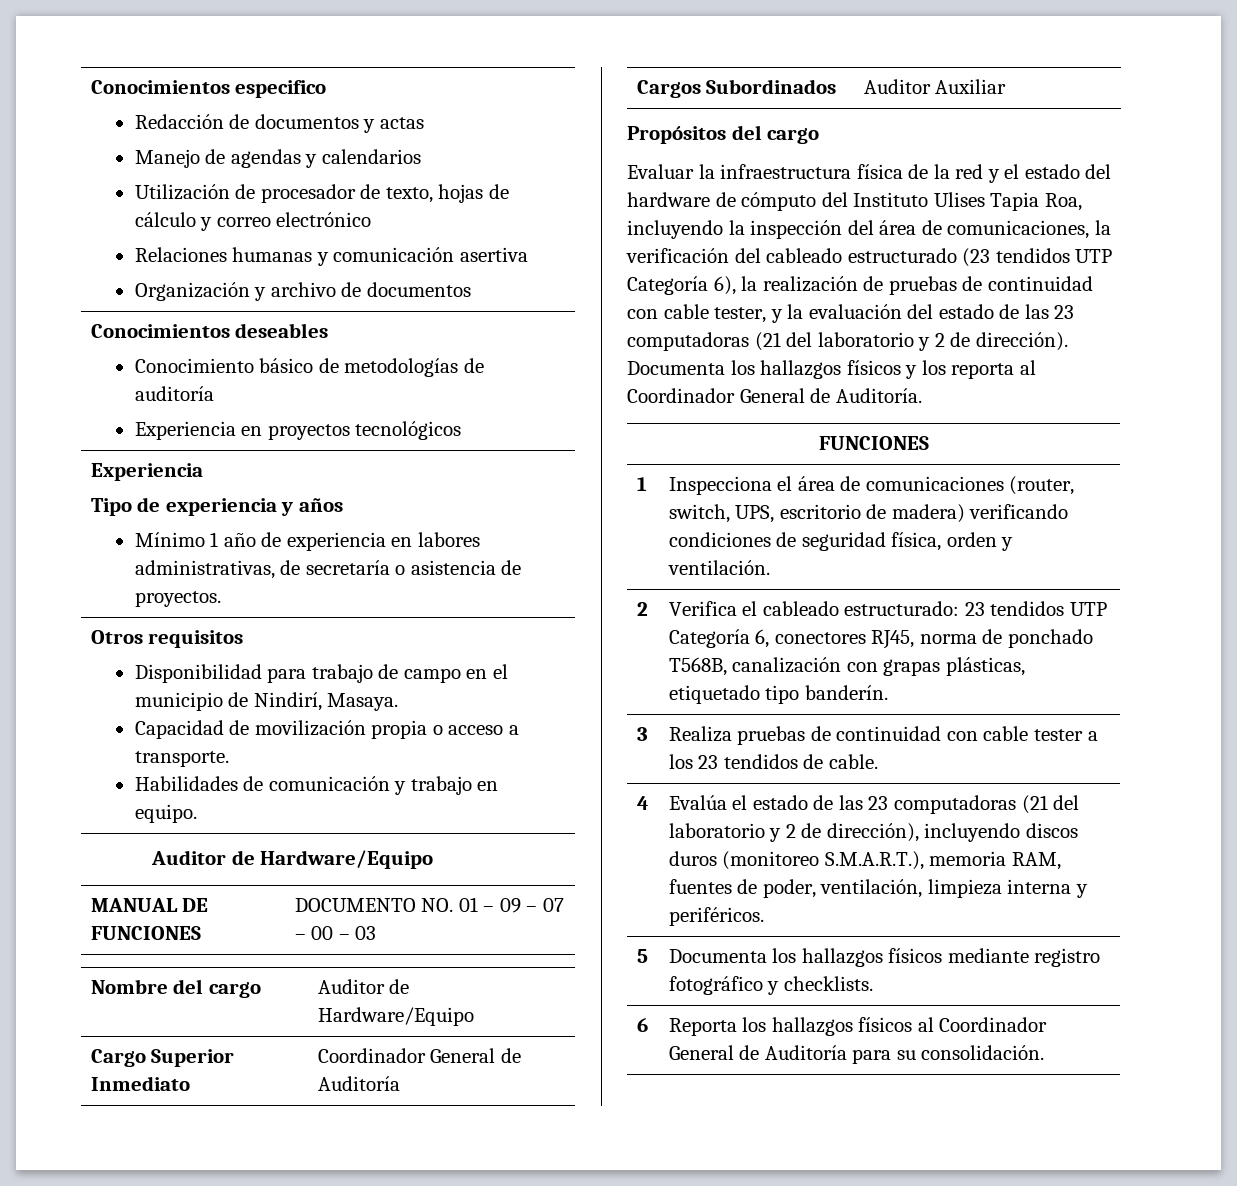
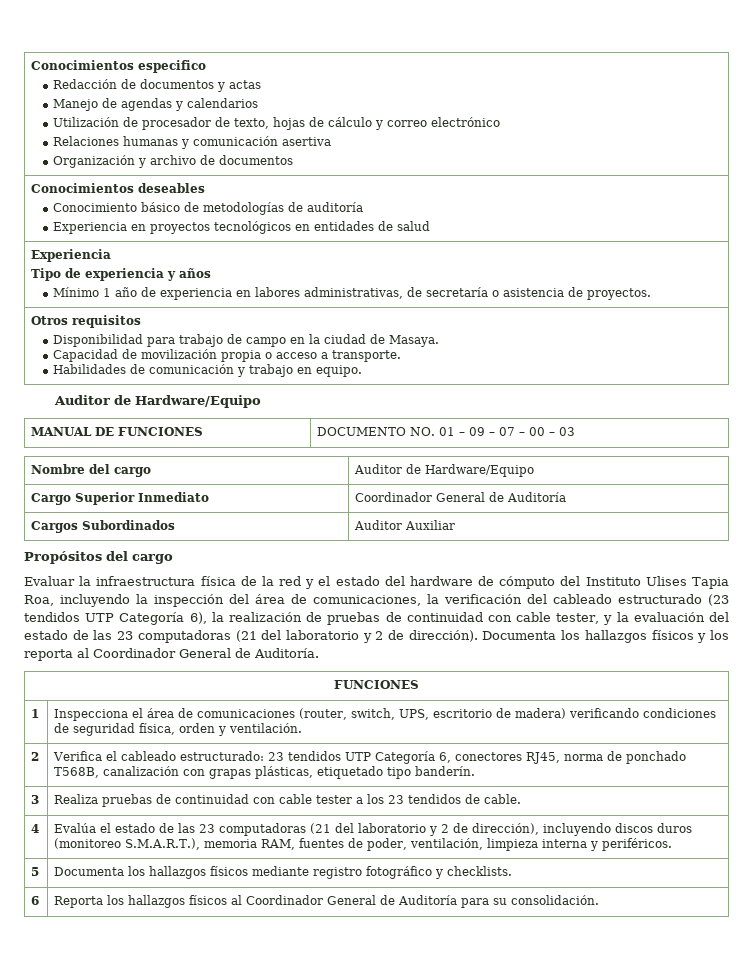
(462, 430) none -> [295,221,431,231] en entidades de salud
[492,664,508,679] [134,692,322,711] el municipio de Nindirí, -> [309,334,386,344] la ciudad de

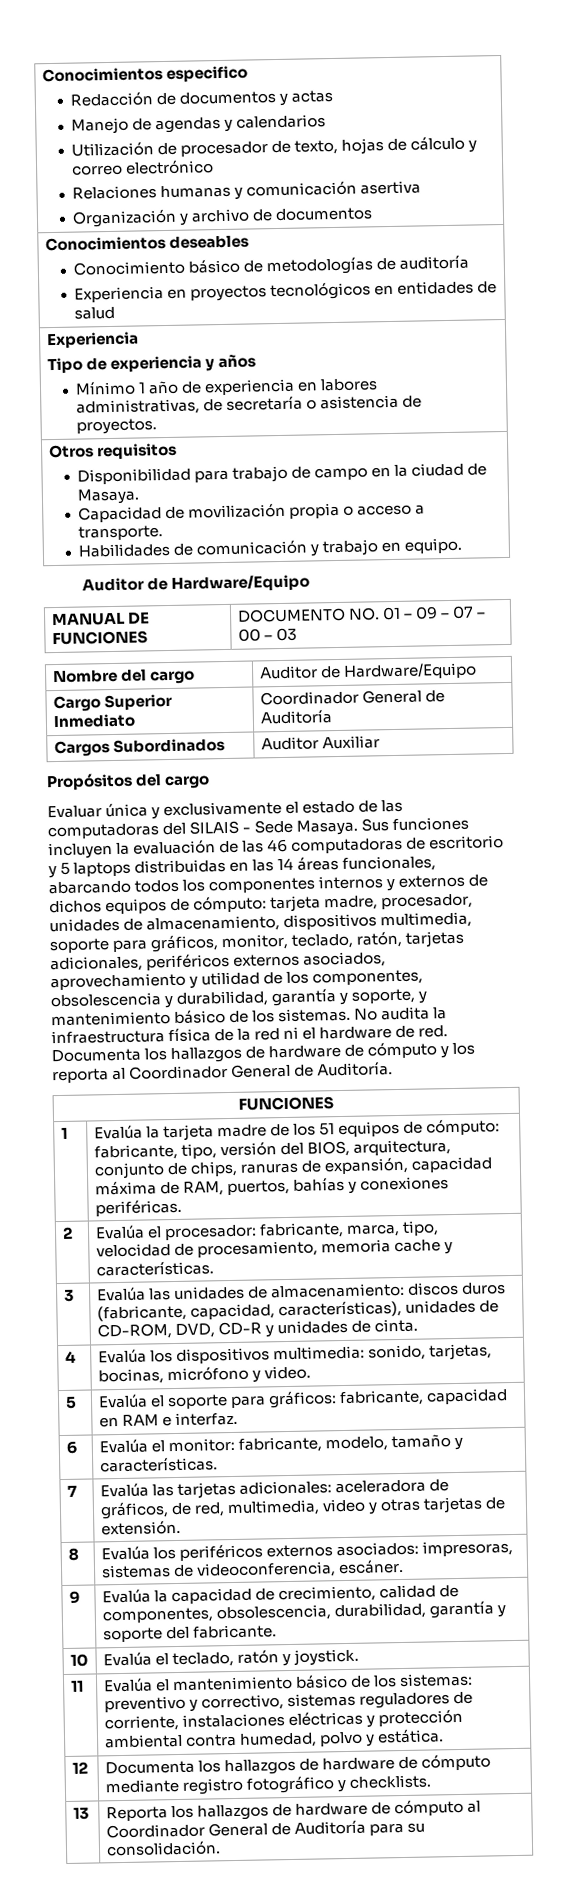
(75, 581) none -> [105,799,404,820] [47,816,470,840] [48,835,505,860] [48,855,437,879] [48,874,489,895] [49,893,474,915] [49,911,473,933] [49,930,465,954] [50,951,387,973] [50,969,424,991] [50,988,429,1009] [51,1006,431,1027] única y exclusivamente el estado de las computadoras del SILAIS - Sede Masaya. Sus funciones incluyen la evaluación de las 46 computadoras de escritorio y 5 laptops distribuidas en las 14 áreas funcionales, abarcando todos los componentes internos y externos de dichos equipos de cómputo: tarjeta madre, procesador, unidades de almacenamiento, dispositivos multimedia, soporte para gráficos, monitor, teclado, ratón, tarjetas adicionales, periféricos externos asociados, aprovechamiento y utilidad de los componentes, obsolescencia y durabilidad, garantía y soporte, y mantenimiento básico de los sistemas. No audita
[305,576,730,589] [24,594,729,607] [24,612,729,625] [24,630,694,643] y el estado del hardware de cómputo del Instituto Ulises Tapia Roa, incluyendo la inspección del área de comunicaciones, la verificación del cableado estructurado (23 tendidos UTP Categoría 6), la realización de pruebas de continuidad con cable tester, y la evaluación del estado de las 23 computadoras (21 del laboratorio y 2 de dirección). Documenta los hallazgos físicos -> [283,1025,449,1040] [51,1041,438,1064] ni el hardware de red. Documenta los hallazgos de hardware de cómputo
[54,708,717,721] [54,723,303,736] [31,752,40,761] [53,751,687,764] [54,766,476,779] [31,795,40,804] [54,794,522,807] [31,824,40,833] [54,823,693,836] [54,838,673,851] [31,867,40,876] [54,866,249,879] Inspecciona el área de comunicaciones (router, switch, UPS, escritorio de madera) verificando condiciones de seguridad física, orden y ventilación. // 2 | Verifica el cableado estructurado: 23 tendidos UTP Categoría 6, conectores RJ45, norma de ponchado T568B, canalización con grapas plásticas, etiquetado tipo banderín. // 3 | Realiza pruebas de continuidad con cable tester a los 23 tendidos de cable. // 4 | Evalúa el estado de las 23 computadoras (21 del laboratorio y 2 de dirección), incluyendo discos duros (monitoreo S.M.A.R.T.), memoria RAM, fuentes de poder, ventilación, limpieza interna y periféricos. // 5 | Documenta los hallazgos físicos -> [93,1118,501,1142] [93,1139,452,1161] [93,1156,493,1180] [94,1176,450,1196] [94,1198,182,1217] [61,1226,73,1239] [94,1220,440,1241] [95,1239,454,1258] [95,1260,214,1277] [63,1289,74,1302] [96,1281,507,1302] [96,1299,500,1322] [96,1318,419,1340] [64,1350,76,1363] [97,1343,493,1364] [97,1365,311,1385] [64,1396,77,1409] [97,1388,509,1410] [98,1411,238,1428] [65,1440,77,1454] [98,1434,464,1454] [99,1456,218,1473] [66,1485,77,1497] [99,1479,450,1499] [99,1496,507,1520] [100,1519,181,1536] [67,1547,79,1561] [100,1539,514,1561] [100,1558,404,1579] [68,1590,80,1604] [101,1584,460,1605] [101,1600,507,1624] [102,1624,277,1643] [69,1653,88,1667] [102,1648,360,1668] [70,1680,84,1692] [102,1672,474,1693] [103,1691,474,1713] [103,1708,464,1732] [103,1728,445,1749] [71,1761,88,1774] [104,1753,492,1776] Evalúa la tarjeta madre de los 51 equipos de cómputo: fabricante, tipo, versión del BIOS, arquitectura, conjunto de chips, ranuras de expansión, capacidad máxima de RAM, puertos, bahías y conexiones periféricas. // 2 | Evalúa el procesador: fabricante, marca, tipo, velocidad de procesamiento, memoria cache y características. // 3 | Evalúa las unidades de almacenamiento: discos duros (fabricante, capacidad, características), unidades de CD-ROM, DVD, CD-R y unidades de cinta. // 4 | Evalúa los dispositivos multimedia: sonido, tarjetas, bocinas, micrófono y video. // 5 | Evalúa el soporte para gráficos: fabricante, capacidad en RAM e interfaz. // 6 | Evalúa el monitor: fabricante, modelo, tamaño y características. // 7 | Evalúa las tarjetas adicionales: aceleradora de gráficos, de red, multimedia, video y otras tarjetas de extensión. // 8 | Evalúa los periféricos externos asociados: impresoras, sistemas de videoconferencia, escáner. // 9 | Evalúa la capacidad de crecimiento, calidad de componentes, obsolescencia, durabilidad, garantía y soporte del fabricante. // 10 | Evalúa el teclado, ratón y joystick. // 11 | Evalúa el mantenimiento básico de los sistemas: preventivo y correctivo, sistemas reguladores de corriente, instalaciones eléctricas y protección ambiental contra humedad, polvo y estática. // 12 | Documenta los hallazgos de hardware de cómputo
[31,896,40,905] 6 -> [72,1807,89,1820] 13
[189,895,228,905] físicos -> [271,1798,465,1817] de hardware de cómputo

